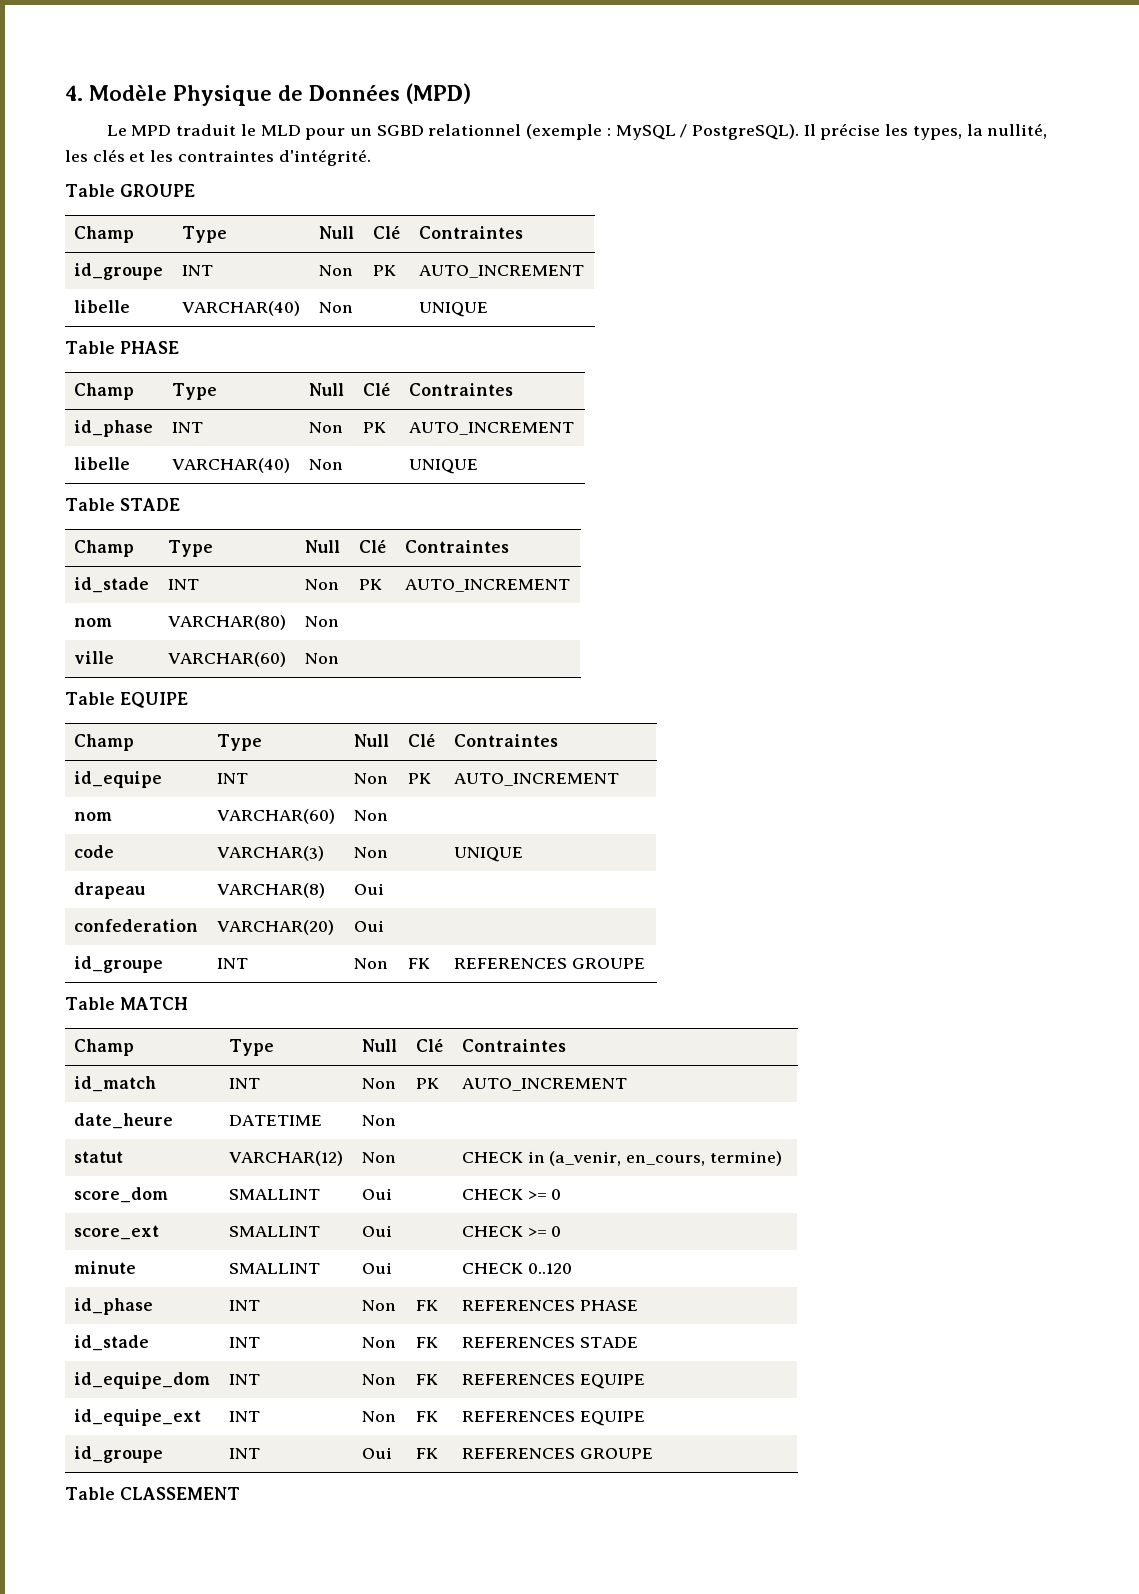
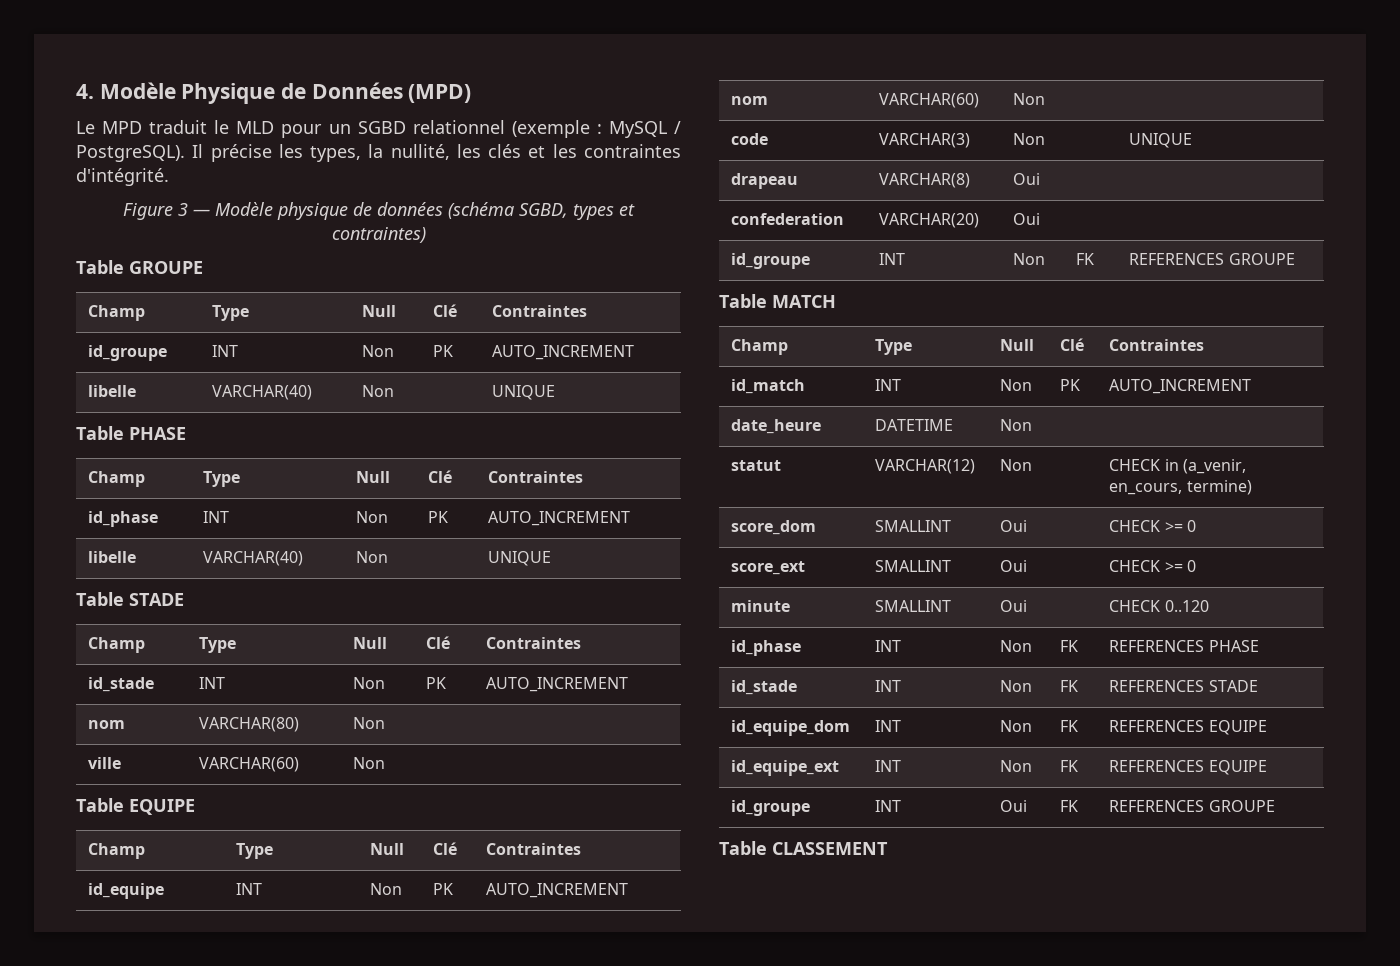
(371, 157) none -> [123,202,635,220] [331,227,426,243] // Figure 3 — Modèle physique de données (schéma SGBD, types et contraintes)

